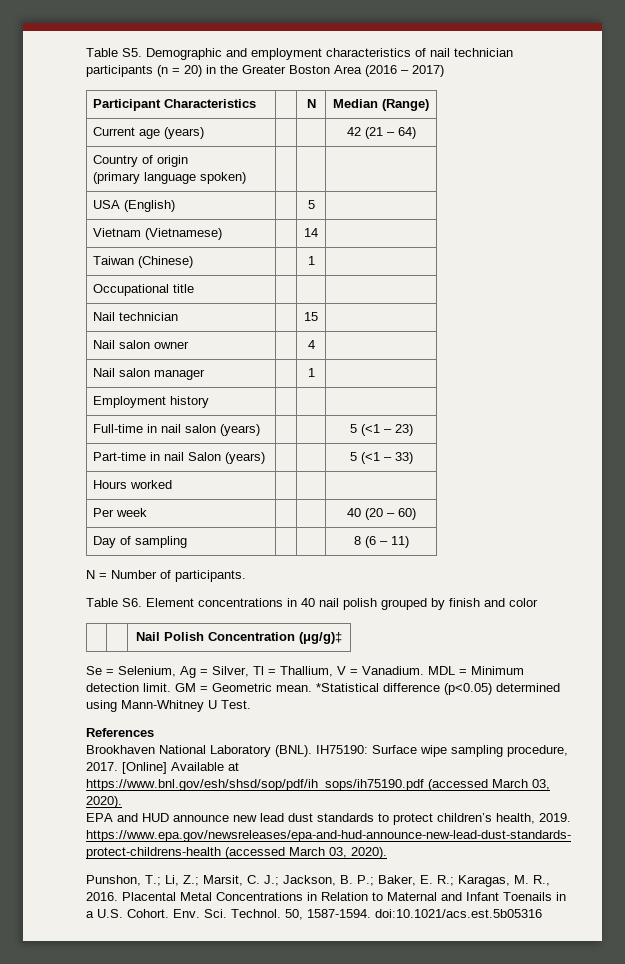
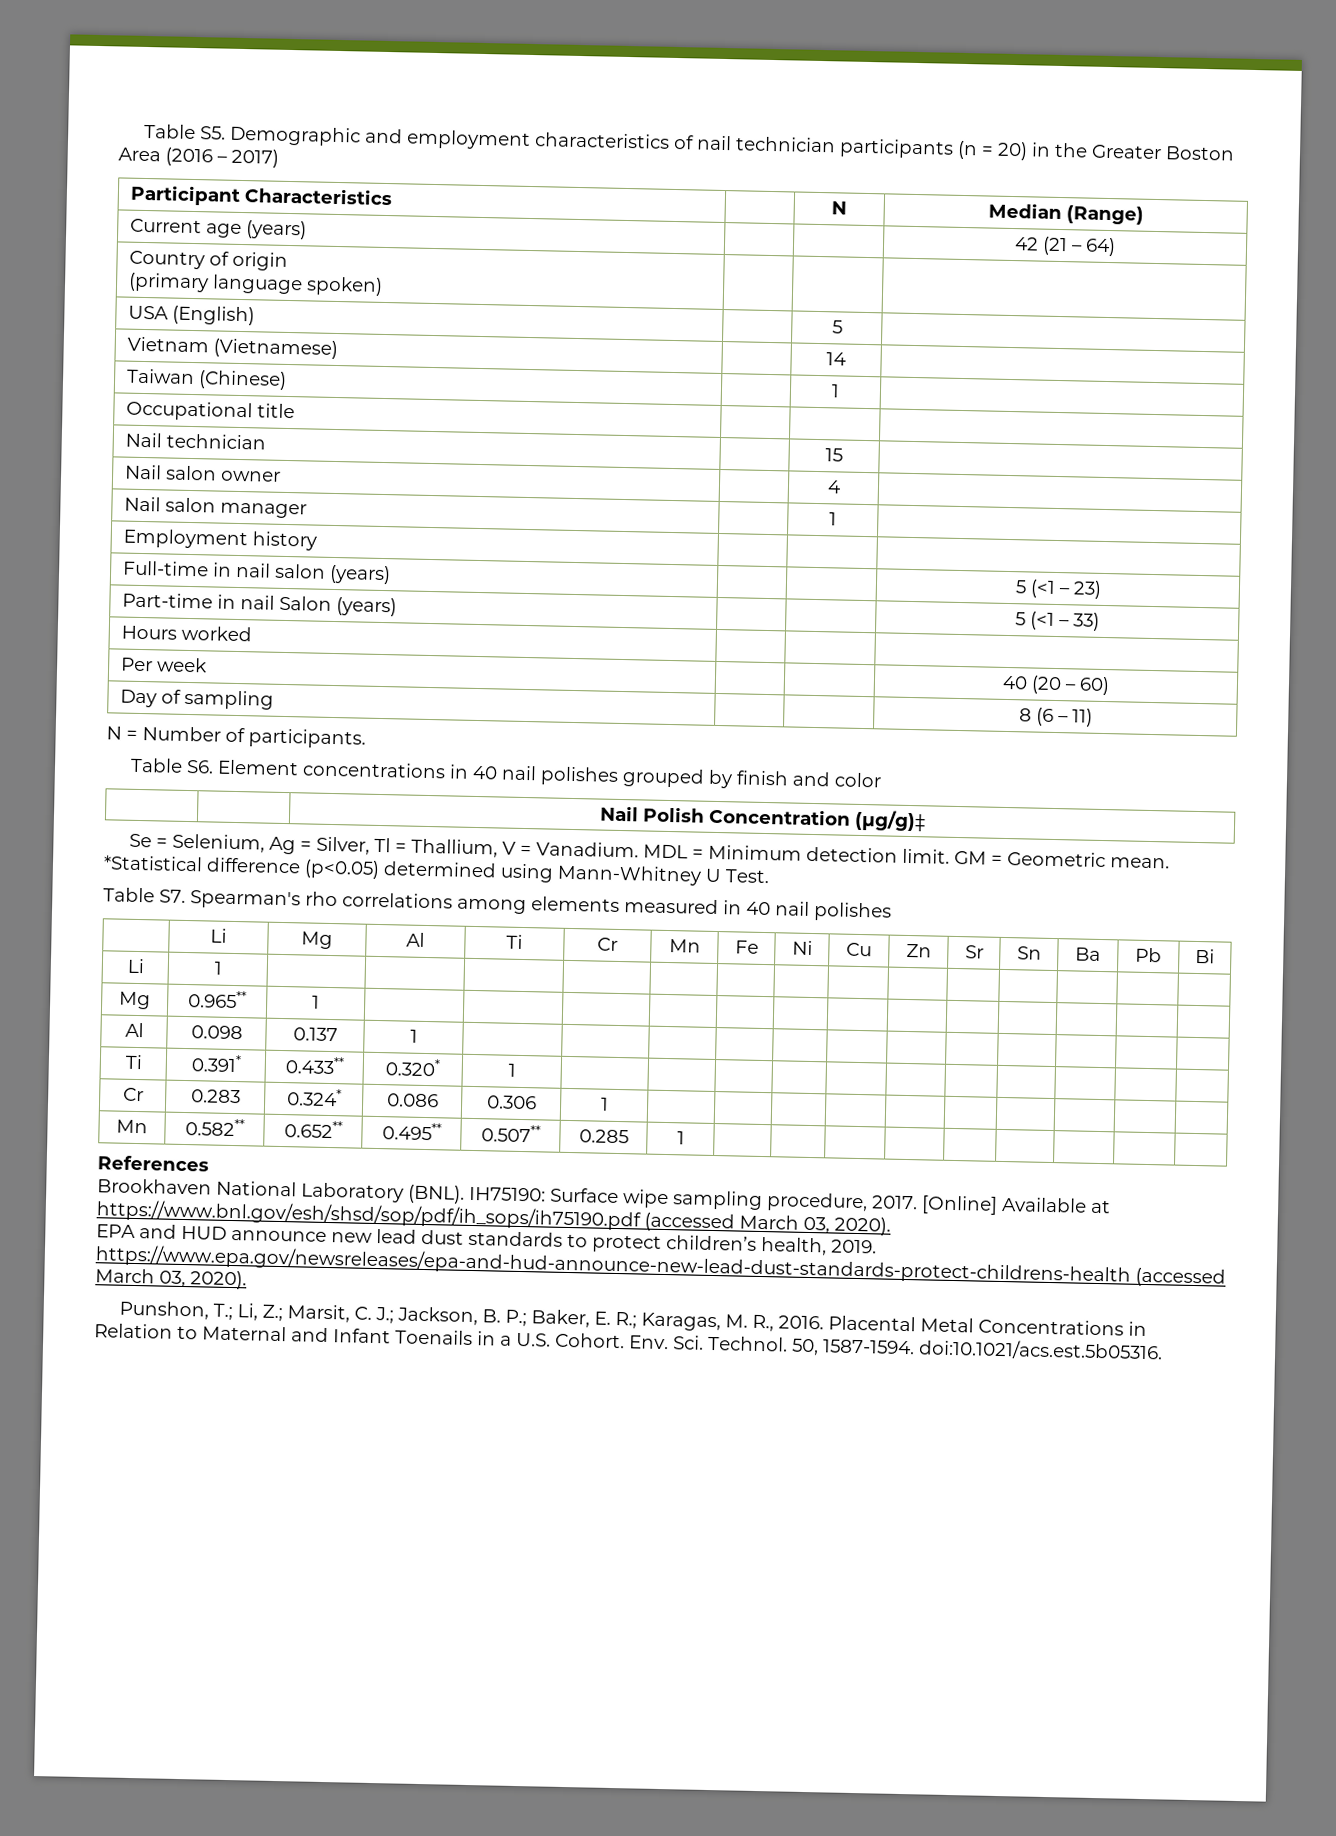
[343,598,377,610] polish -> [539,766,619,786] polishes
(251, 704) none -> [103,887,892,922] [210,928,227,943] [301,931,333,950] [406,932,425,947] [506,934,523,949] [597,937,618,951] [668,939,701,953] [734,940,759,954] [791,940,813,956] [846,942,872,957] [905,943,932,958] [964,945,984,959] [1016,946,1042,960] [1075,947,1101,961] [1135,947,1162,963] [1195,948,1215,964] [126,958,145,974] [213,961,222,975] [118,991,151,1010] [188,990,247,1009] [312,995,320,1009] [124,1022,144,1038] [190,1025,243,1040] [292,1027,338,1042] [409,1029,418,1043] [124,1054,143,1070] [190,1054,242,1073] [284,1056,345,1075] [385,1058,441,1077] [507,1063,516,1077] [122,1087,144,1102] [190,1089,241,1104] [286,1088,342,1107] [386,1093,439,1108] [486,1095,537,1110] [599,1097,609,1111] [116,1119,148,1134] [184,1118,245,1137] [283,1120,343,1139] [381,1122,442,1141] [480,1124,541,1143] [578,1129,629,1144] [676,1131,685,1145] // Table S7. Spearman's rho correlations among elements measured in 40 nail polishes // | Li | Mg | Al | Ti | Cr | Mn | Fe | Ni | Cu | Zn | Sr | Sn | Ba | Pb | Bi // Li | 1 | | | | | | | | | | | | | | // Mg | 0.965** | 1 | | | | | | | | | | | | | // Al | 0.098 | 0.137 | 1 | | | | | | | | | | | | // Ti | 0.391* | 0.433** | 0.320* | 1 | | | | | | | | | | | // Cr | 0.283 | 0.324* | 0.086 | 0.306 | 1 | | | | | | | | | | // Mn | 0.582** | 0.652** | 0.495** | 0.507** | 0.285 | 1 | | | | | | | | |
[375,909,542,918] doi:10.1021/acs.est.5b05316 -> [918,1338,1163,1362] doi:10.1021/acs.est.5b05316.

